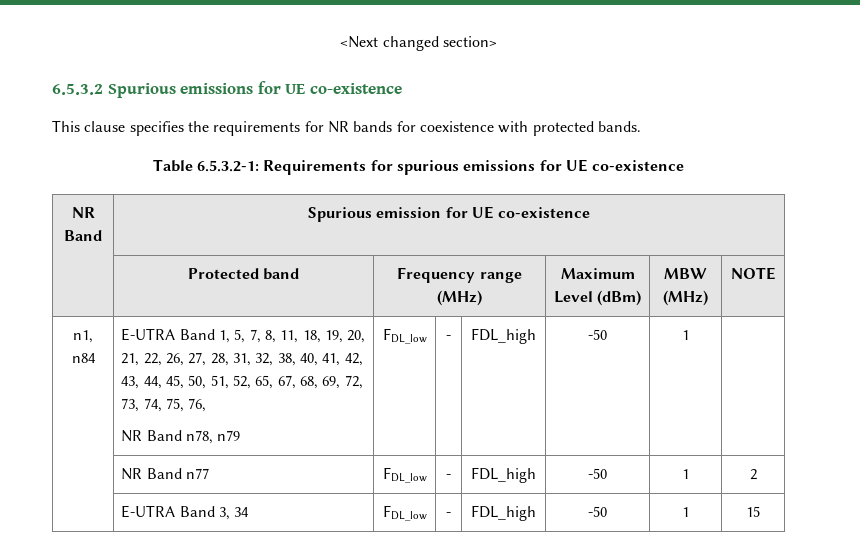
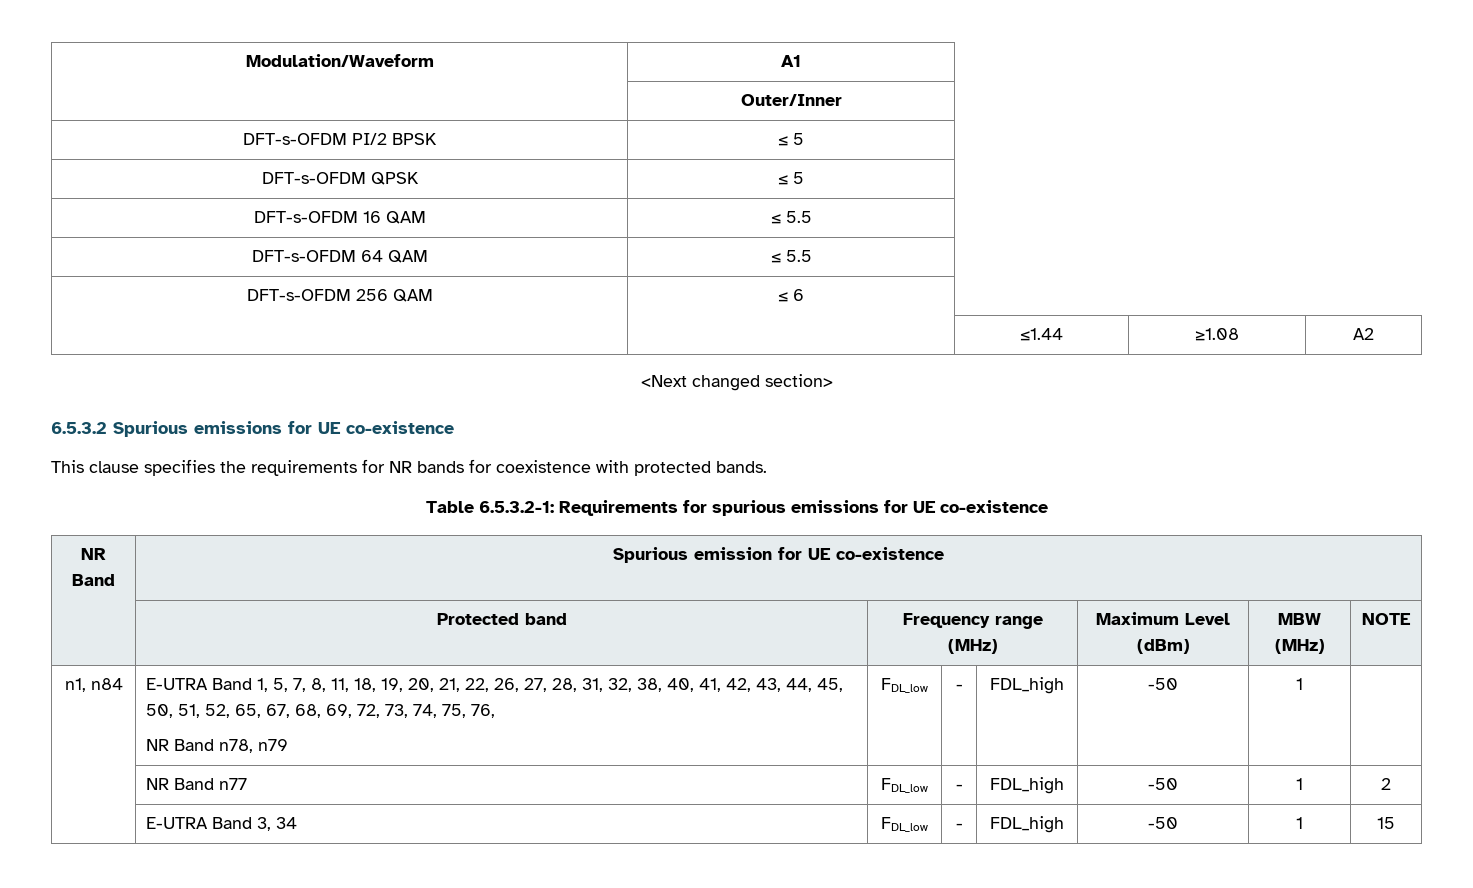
(340, 42) none -> [245,54,434,67] [781,55,801,67] [740,94,842,106] [243,133,437,145] [778,133,804,146] [261,172,419,185] [778,172,804,185] [253,211,426,224] [770,211,812,224] [251,250,428,263] [770,250,812,263] [246,289,433,302] [778,289,804,302] [1020,328,1063,341] [1195,328,1239,341] [1353,328,1374,340] Modulation/Waveform | A1 // | Outer/Inner // DFT-s-OFDM PI/2 BPSK | ≤ 5 // DFT-s-OFDM QPSK | ≤ 5 // DFT-s-OFDM 16 QAM | ≤ 5.5 // DFT-s-OFDM 64 QAM | ≤ 5.5 // DFT-s-OFDM 256 QAM | ≤ 6 // | | ≤1.44 | ≥1.08 | A2 //

